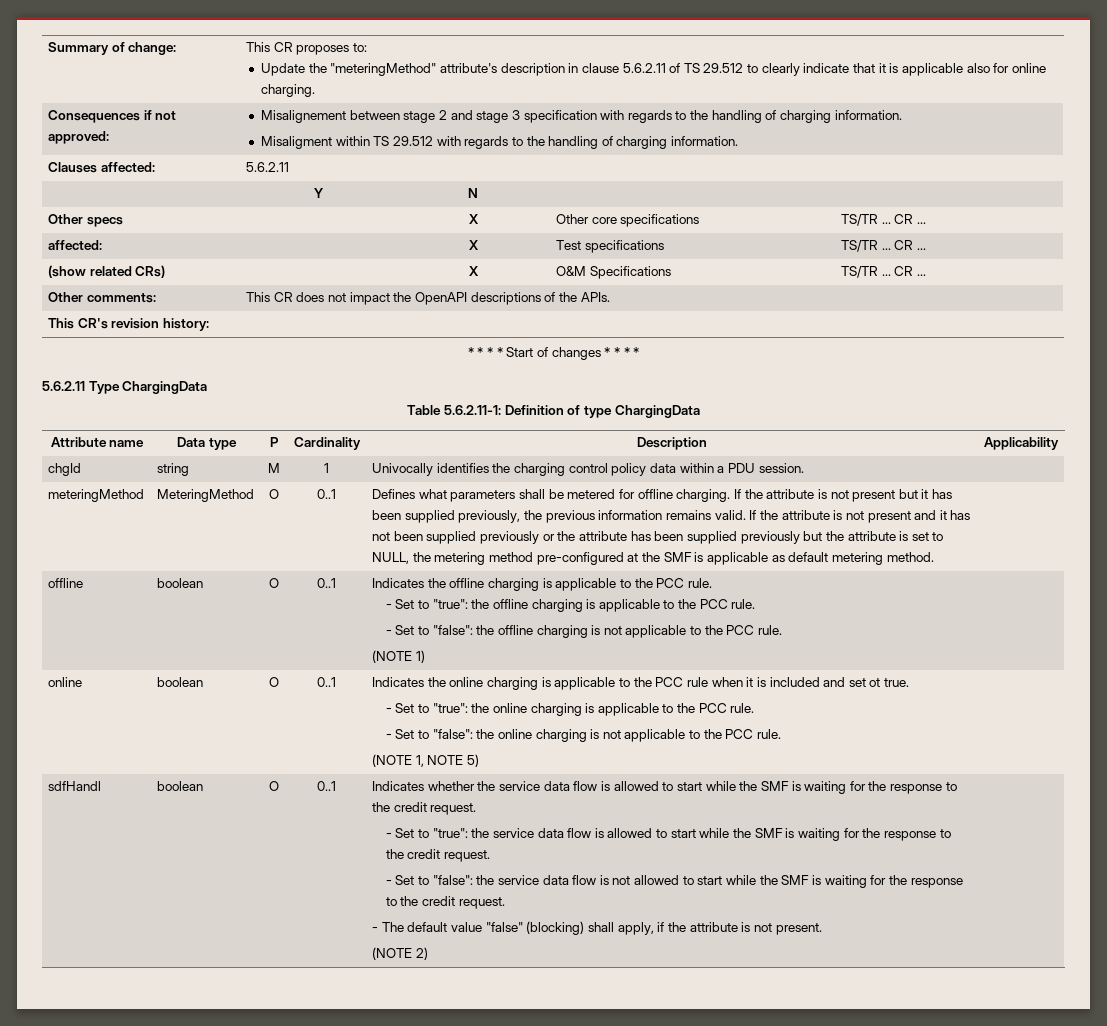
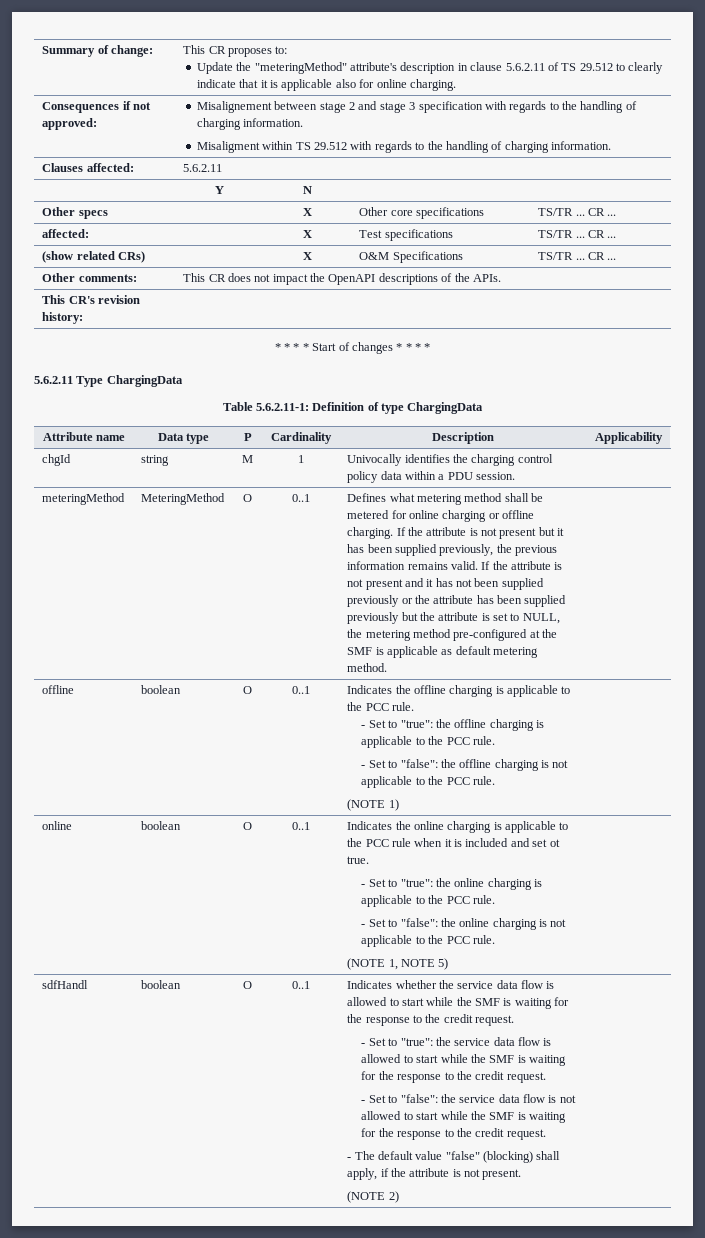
[450,490,516,502] parameters -> [416,493,503,505] metering method
(636, 494) none -> [408,510,500,522] online charging or

